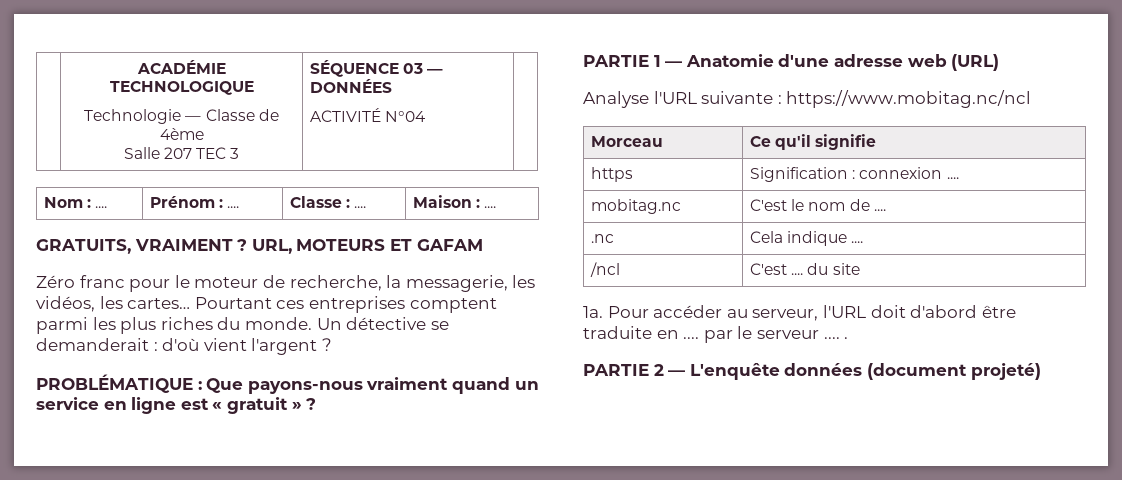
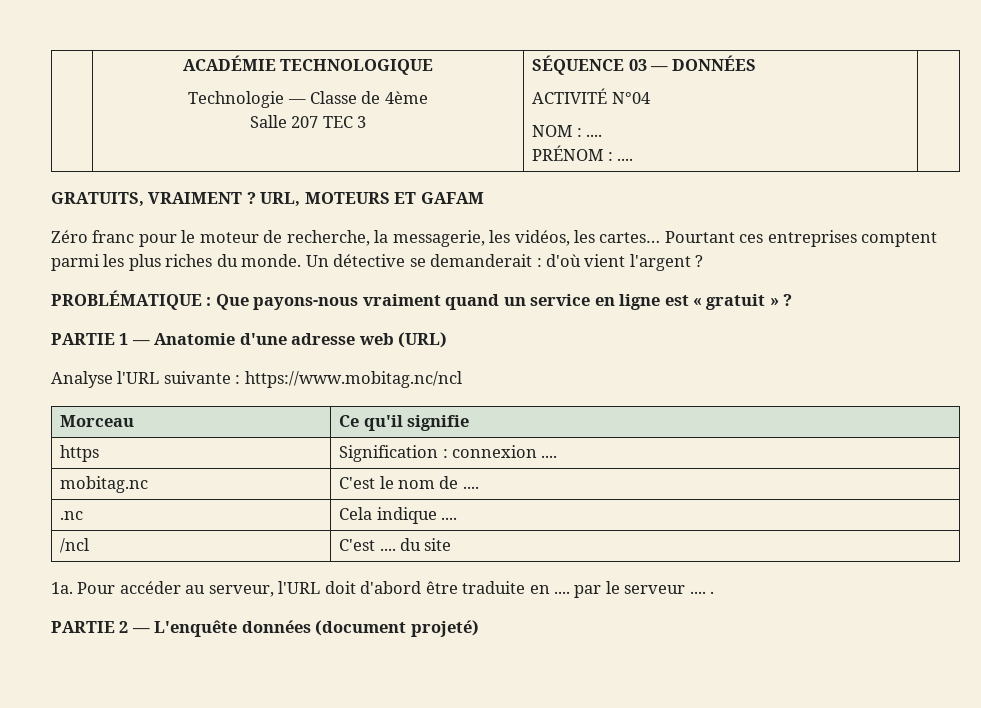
[43,197,108,208] [149,196,240,208] [289,196,367,208] [412,195,497,208] | // Nom : .... | Prénom : .... | Classe : .... | Maison : .... -> [532,125,602,137] [532,145,633,161] // NOM : .... // PRÉNOM : .... |

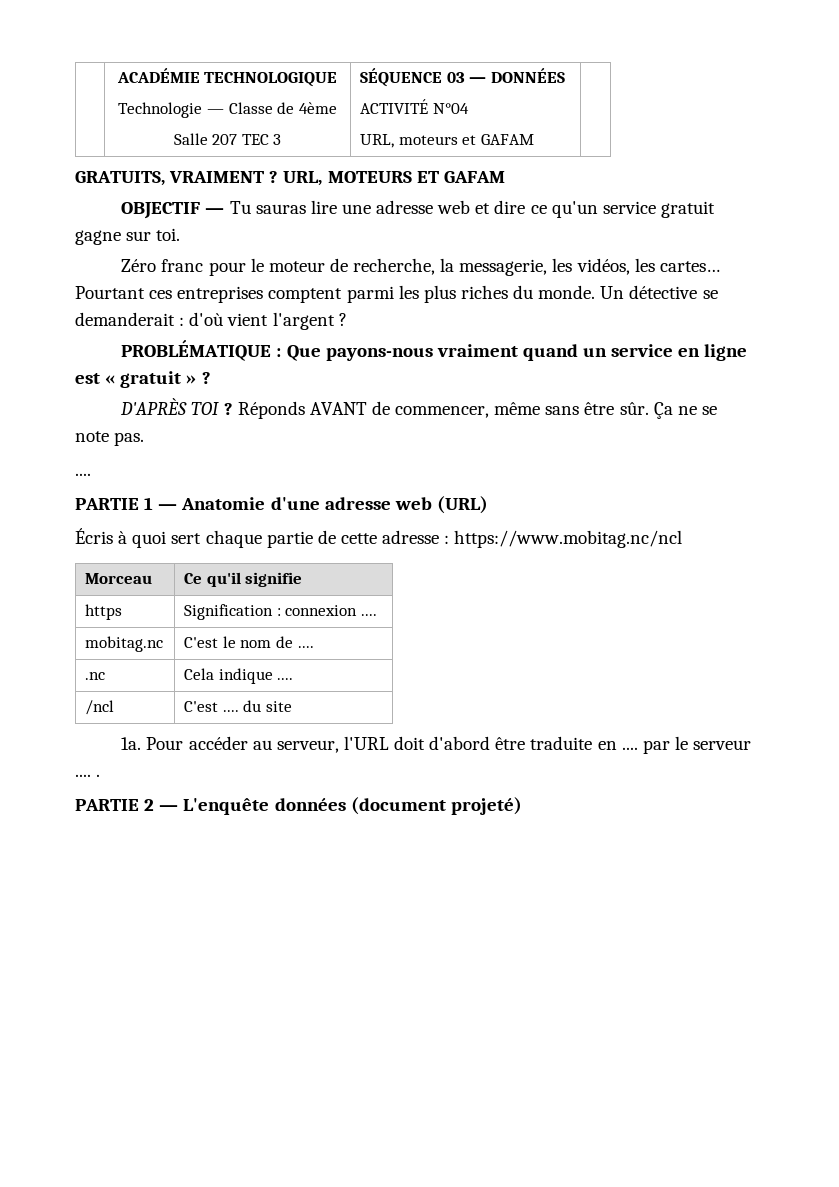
[532,125,602,137] [532,145,633,161] NOM : .... // PRÉNOM : .... -> [360,134,535,148] URL, moteurs et GAFAM
(484, 198) none -> [121,200,715,219] [75,228,181,245] // OBJECTIF — Tu sauras lire une adresse web et dire ce qu'un service gratuit gagne sur toi.
(793, 300) none -> [120,398,717,419] [75,431,145,446] [75,473,91,476] // D'APRÈS TOI ? Réponds AVANT de commencer, même sans être sûr. Ça ne se note pas. // ....
[51,371,231,388] Analyse l'URL suivante -> [75,528,440,548] Écris à quoi sert chaque partie de cette adresse

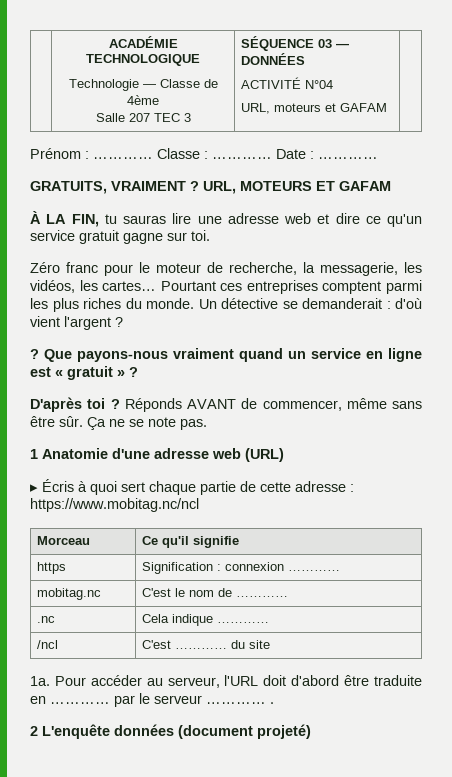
(535, 139) none -> [30,148,378,159] // Prénom : ………… Classe : ………… Date : …………
[121,201,251,219] OBJECTIF — Tu -> [30,211,117,227] À LA FIN, tu
[121,340,282,361] PROBLÉMATIQUE : -> [30,349,39,359] ?
[120,398,220,415] D'APRÈS TOI -> [30,397,106,412] D'après toi
[75,473,91,476] [75,497,178,510] .... // PARTIE 1 — -> [30,449,38,459] 1
(488, 505) none -> [30,484,38,492] ▸
[361,614,378,616] .... -> [287,570,340,571] …………
[297,646,314,648] .... -> [235,596,288,597] …………
[277,678,294,680] .... -> [216,622,269,623] …………
[222,710,239,712] .... -> [174,648,227,649] …………
[621,747,638,750] .... -> [50,702,110,704] …………
[75,774,91,777] .... -> [206,702,266,704] …………
[75,799,179,811] PARTIE 2 — -> [30,726,38,736] 2

